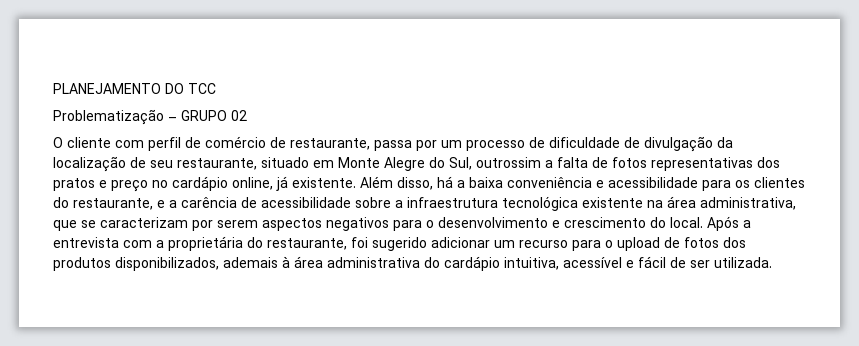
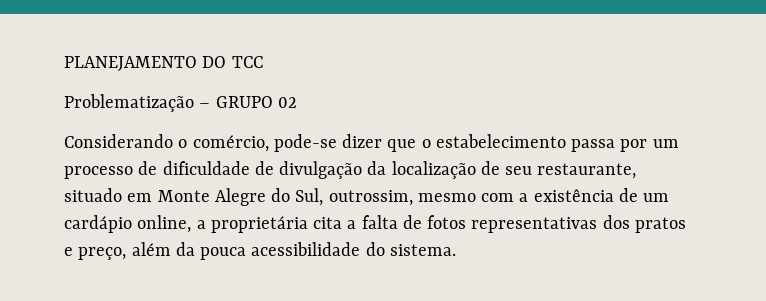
[53,136,370,151] O cliente com perfil de comércio de restaurante, -> [64,134,566,152] Considerando o comércio, pode-se dizer que o estabelecimento
[476,157,541,168] outrossim -> [328,188,670,206] [64,215,343,233] outrossim, mesmo com a existência de um cardápio online, a proprietária cita
[111,176,805,192] [53,196,796,211] [53,216,751,231] [53,236,746,251] [53,256,772,271] preço no cardápio online, já existente. Além disso, há a baixa conveniência e acessibilidade para os clientes do restaurante, e a carência de acessibilidade sobre a infraestrutura tecnológica existente na área administrativa, que se caracterizam por serem aspectos negativos para o desenvolvimento e crescimento do local. Após a entrevista com a proprietária do restaurante, foi sugerido adicionar um recurso para o upload de fotos dos produtos disponibilizados, ademais à área administrativa do cardápio intuitiva, acessível e fácil de ser utilizada. -> [78,242,456,260] preço, além da pouca acessibilidade do sistema.

